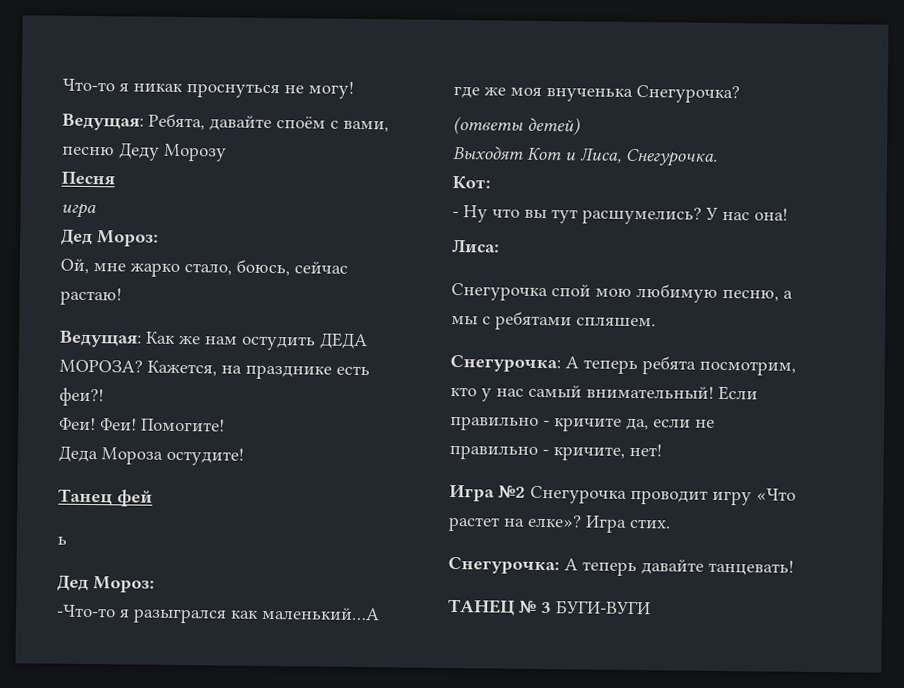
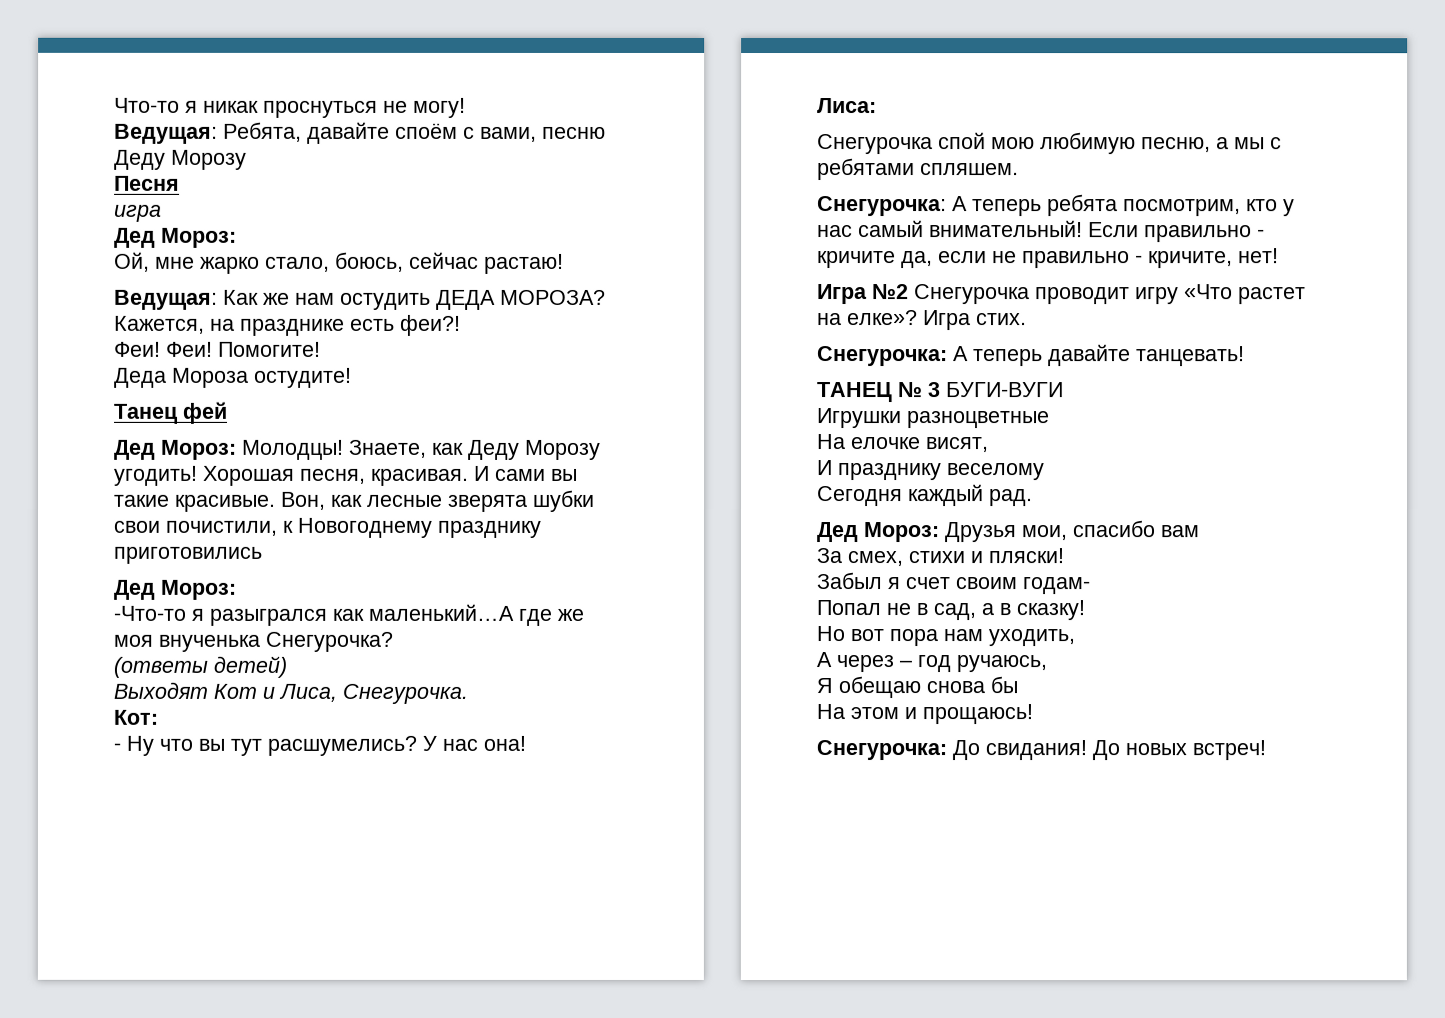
[57,536,67,545] ь -> [114,439,601,460] [114,465,578,486] [114,489,595,512] [113,517,541,538] [113,546,262,564] Дед Мороз: Молодцы! Знаете, как Деду Морозу угодить! Хорошая песня, красивая. И сами вы такие красивые. Вон, как лесные зверята шубки свои почистили, к Новогоднему празднику приготовились
(651, 608) none -> [817,408,1050,429] [817,434,989,453] [817,460,1045,481] [817,484,1033,507] [816,520,1199,543] [816,548,1064,567] [816,572,1090,595] [816,600,1085,621] [816,626,1075,647] [816,652,1047,673] [816,676,1018,699] [816,704,1033,725] [816,740,1266,761] // Игрушки разноцветные // На елочке висят, // И празднику веселому // Сегодня каждый рад. // Дед Мороз: Друзья мои, спасибо вам // За смех, стихи и пляски! // Забыл я счет своим годам- // Попал не в сад, а в сказку! // Но вот пора нам уходить, // А через – год ручаюсь, // Я обещаю снова бы // На этом и прощаюсь! // Снегурочка: До свидания! До новых встреч!

